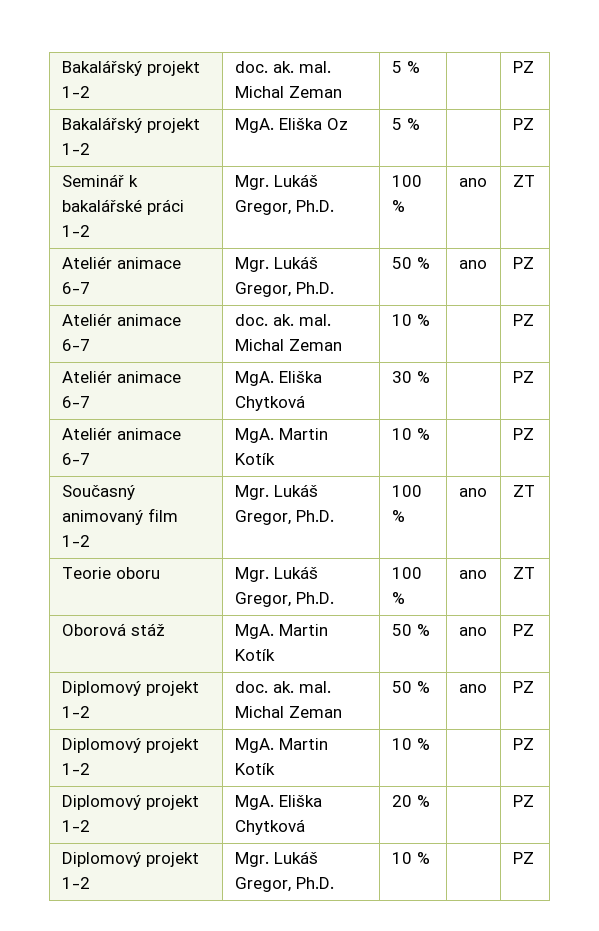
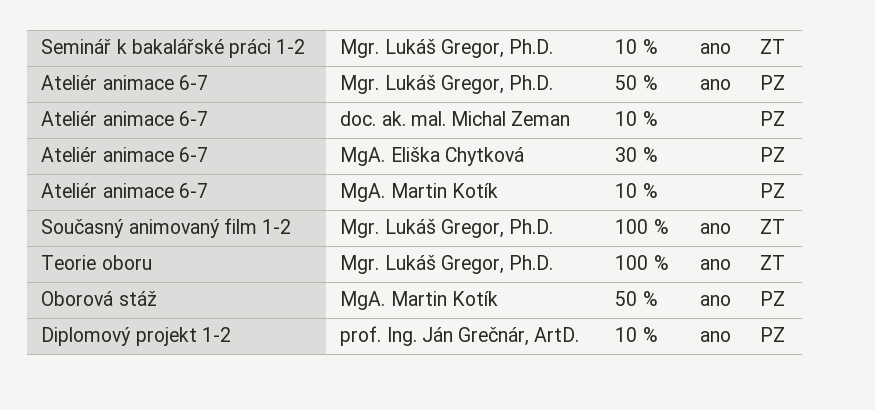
[61,60,200,76] [61,86,90,98] [234,61,331,73] [234,86,342,98] [391,61,420,73] [512,61,534,73] [61,117,200,133] [61,143,90,155] [234,118,348,133] [391,118,420,130] [512,118,534,130] Bakalářský projekt 1-2 | doc. ak. mal. Michal Zeman | 5 % | | PZ // Bakalářský projekt 1-2 | MgA. Eliška Oz | 5 % | | PZ // -> (41, 46) none
[391,175,422,187] 100 -> [615,39,638,54] 10
[234,681,331,693] [234,706,342,718] [391,681,430,693] [458,684,487,693] [512,681,534,693] [61,738,199,753] [61,763,90,775] [234,738,328,753] [234,763,275,775] [391,738,430,750] [512,738,534,750] [61,795,199,810] [61,820,90,832] [234,795,322,810] [234,819,305,835] [391,795,430,807] [512,795,534,807] [61,852,199,867] [61,877,90,889] [234,851,318,867] [234,877,334,892] [391,852,430,864] doc. ak. mal. Michal Zeman | 50 % | ano | PZ // Diplomový projekt 1-2 | MgA. Martin Kotík | 10 % | | PZ // Diplomový projekt 1-2 | MgA. Eliška Chytková | 20 % | | PZ // Diplomový projekt 1-2 | Mgr. Lukáš Gregor, Ph.D. | 10 % | -> [340,326,580,346] [615,327,658,342] [700,331,732,342] prof. Ing. Ján Grečnár, ArtD. | 10 % | ano

